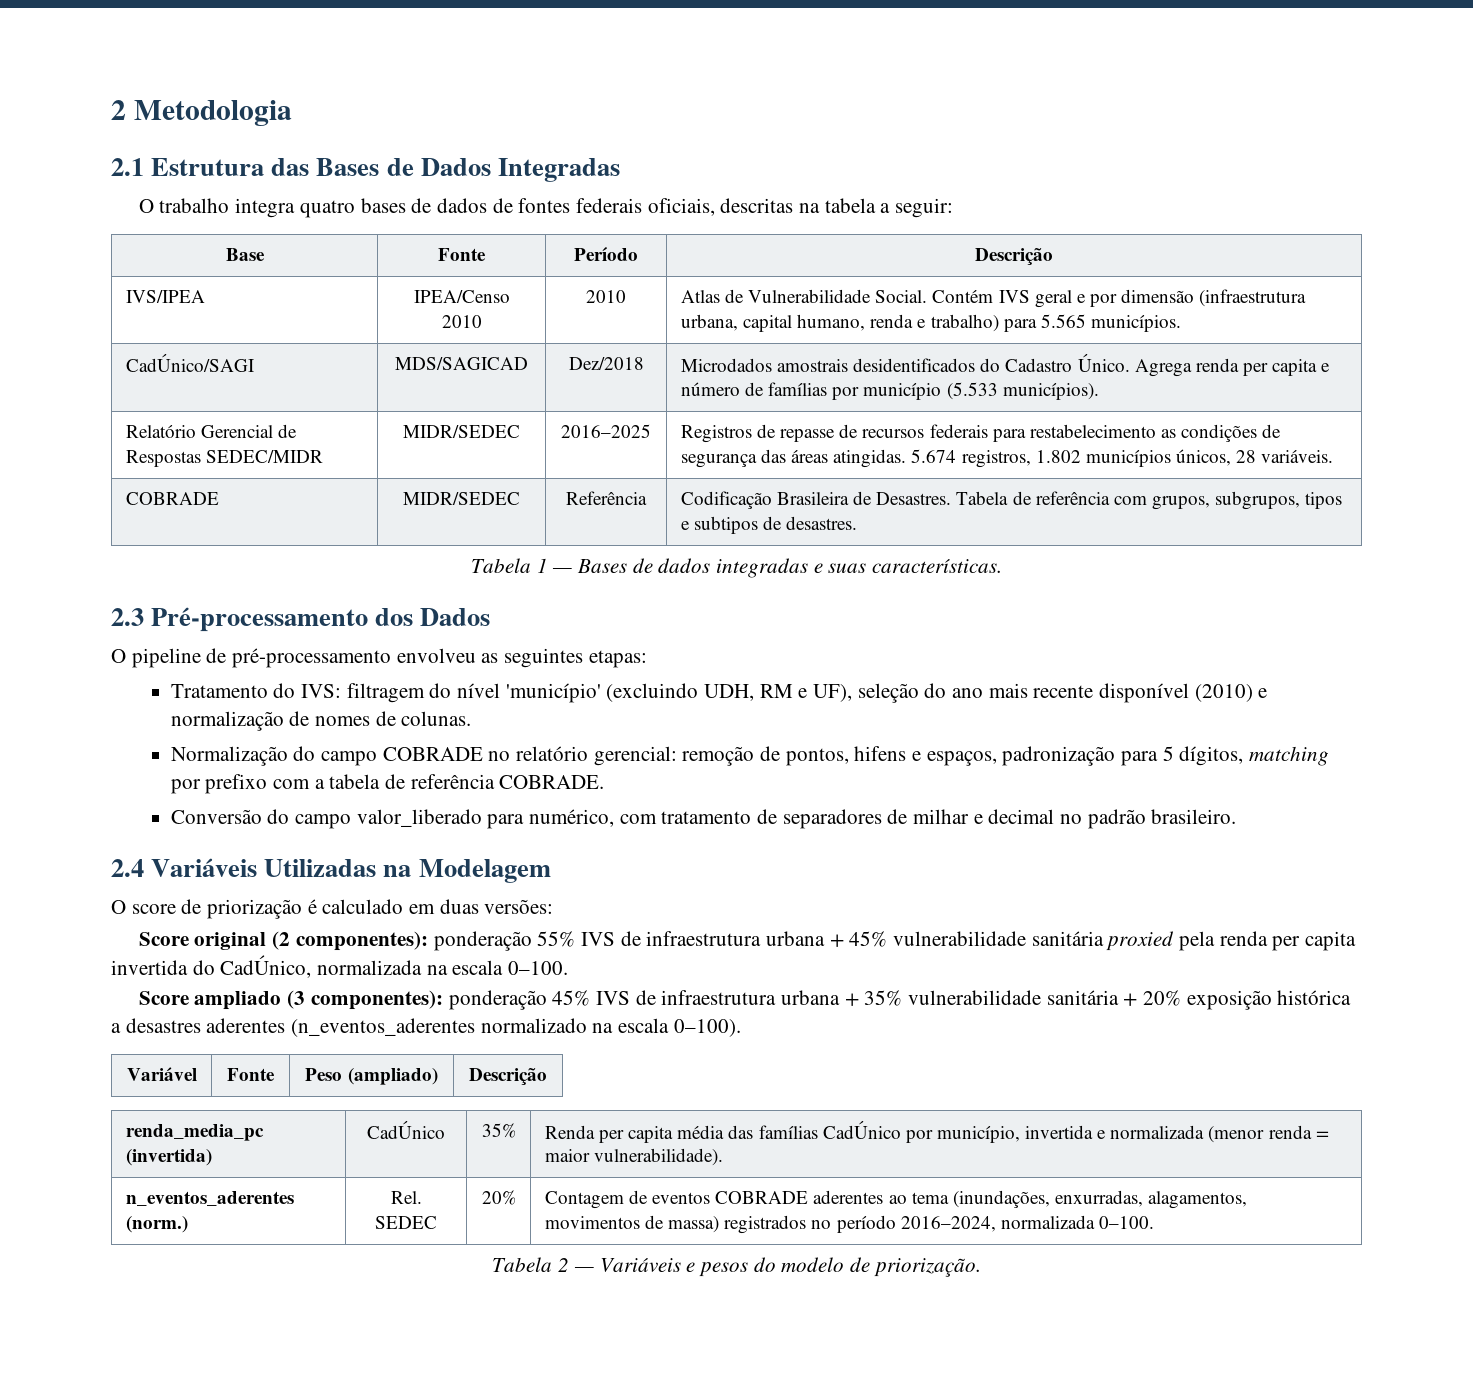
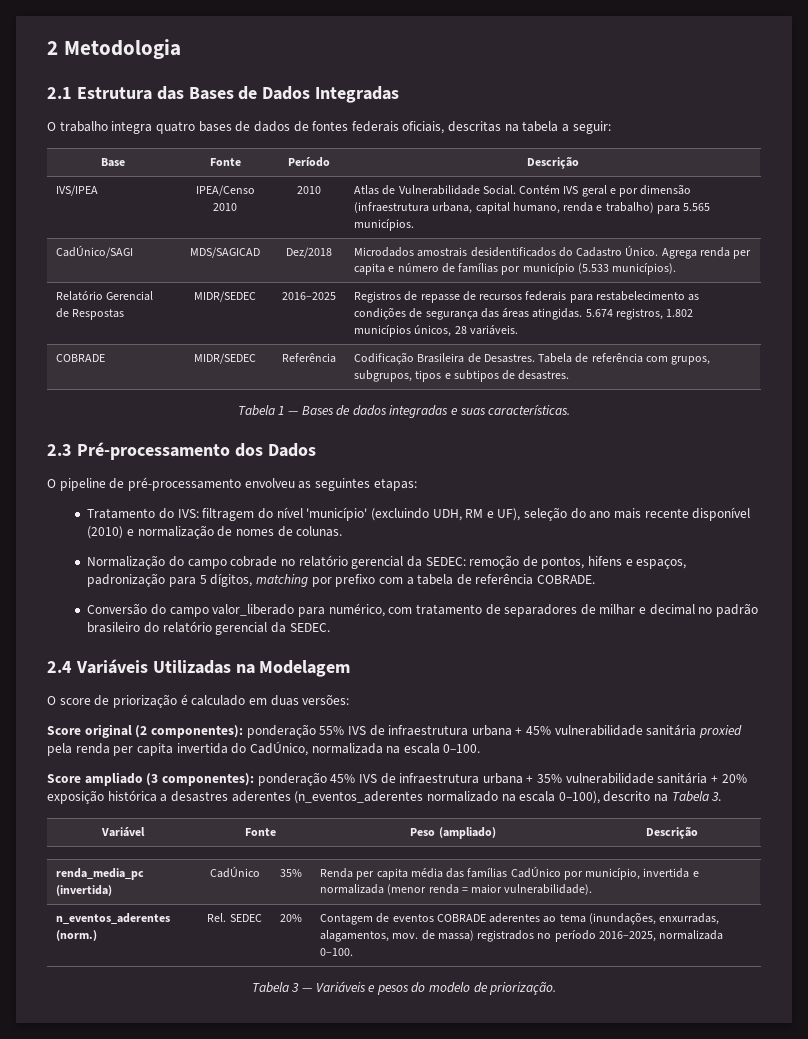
[206,450,324,463] SEDEC/MIDR -> (125, 314) none
[382,747,483,761] COBRADE -> [230,556,278,567] cobrade
[593,746,677,766] gerencial: -> [351,556,466,569] gerencial da SEDEC:
[1151,809,1237,824] brasileiro. -> [87,621,330,635] brasileiro do relatório gerencial da SEDEC.
[673,1019,741,1037] 0–100). -> [558,791,722,804] 0–100), descrito na Tabela 3.
[544,1216,640,1229] movimentos -> [392,933,419,939] mov.
[900,1216,996,1232] 2016–2024, -> [598,931,656,942] 2016–2025,
[558,1258,570,1272] 2 -> [291,983,300,992] 3

